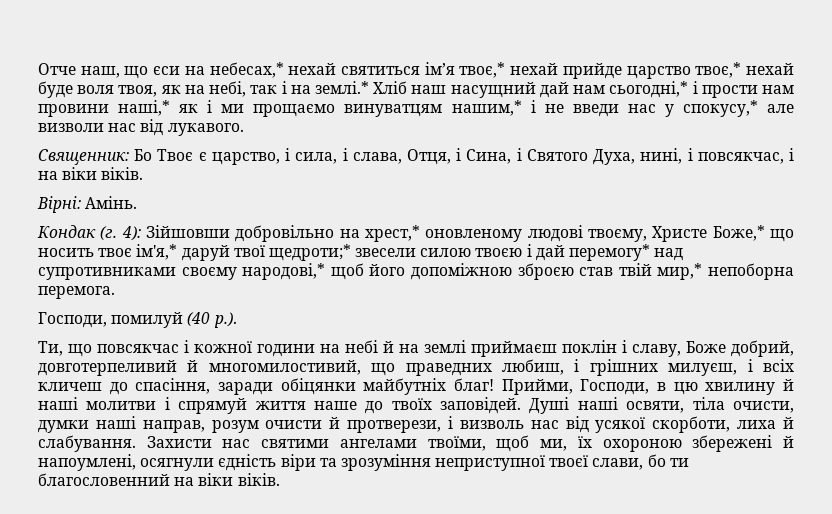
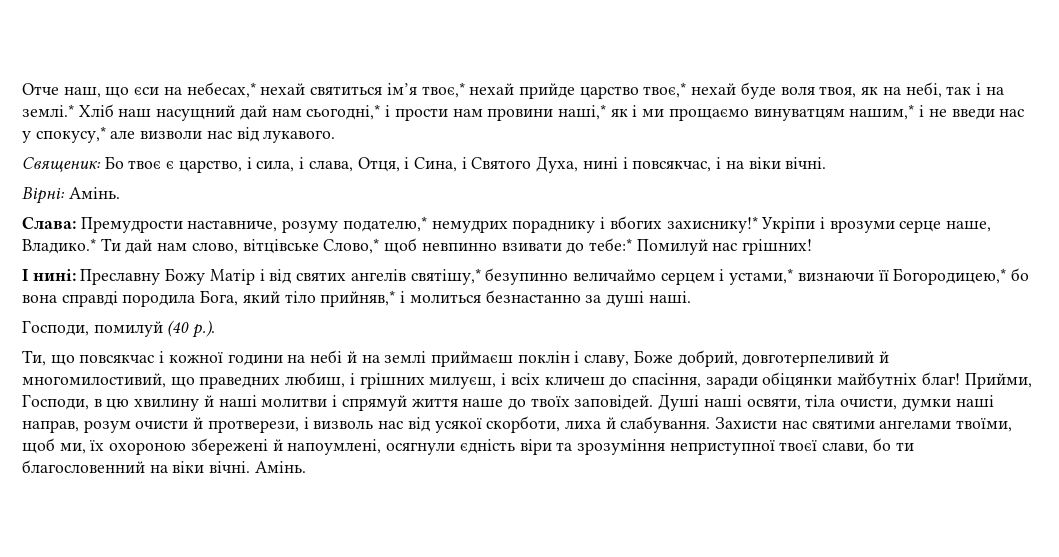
[38,149,194,165] Священник: Бо Твоє -> [22,156,162,172] Священик: Бо твоє
[640,148,683,164] нині, -> [582,157,618,169] нині
[101,167,144,180] віків. -> [785,157,827,169] вічні.
[37,225,795,242] [38,244,684,261] [38,263,795,280] [38,286,115,299] Кондак (г. 4): Зійшовши добровільно на хрест,* оновленому людові твоєму, Христе Боже,* що носить твоє ім'я,* даруй твої щедроти;* звесели силою твоєю і дай перемогу* над супротивниками своєму народові,* щоб його допоміжною зброєю став твій мир,* непоборна перемога. -> [22,216,992,233] [22,238,813,255] [22,268,1030,285] [22,290,691,307] Слава: Премудрости наставниче, розуму подателю,* немудрих пораднику і вбогих захиснику!* Укріпи і врозуми серце наше, Владико.* Ти дай нам слово, вітцівське Слово,* щоб невпинно взивати до тебе:* Помилуй нас грішних! // І нині: Преславну Божу Матір і від святих ангелів святішу,* безупинно величаймо серцем і устами,* визнаючи її Богородицею,* бо вона справді породила Бога, який тіло прийняв,* і молиться безнастанно за душі наші.
[237,473,280,486] віків. -> [209,461,306,473] вічні. Амінь.

